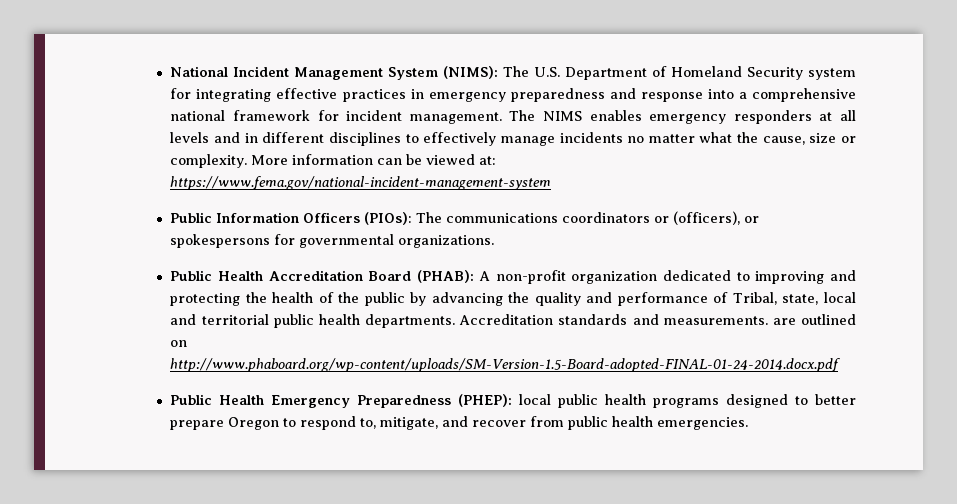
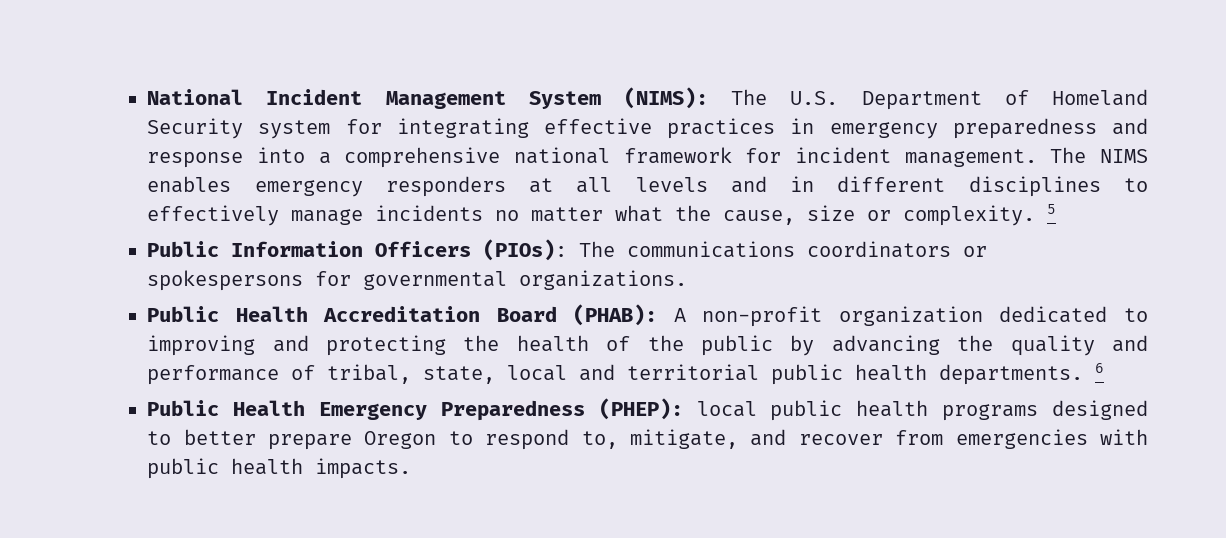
[251,154,497,165] [170,176,552,190] More information can be viewed at: https://www.fema.gov/national-incident-management-system -> [1047,204,1057,214] 5
[673,211,760,225] (officers), or -> (988, 251) none
[732,292,777,305] Tribal, -> [327,364,412,384] tribal,
[459,314,857,325] [170,340,188,347] [170,358,841,372] Accreditation standards and measurements. are outlined on http://www.phaboard.org/wp-content/uploads/SM-Version-1.5-Board-adopted-FINAL-01-24-2014.docx.pdf -> [1095,363,1105,373] 6
[568,416,749,430] public health emergencies. -> [955,429,1149,449] [147,458,412,479] emergencies with public health impacts.

